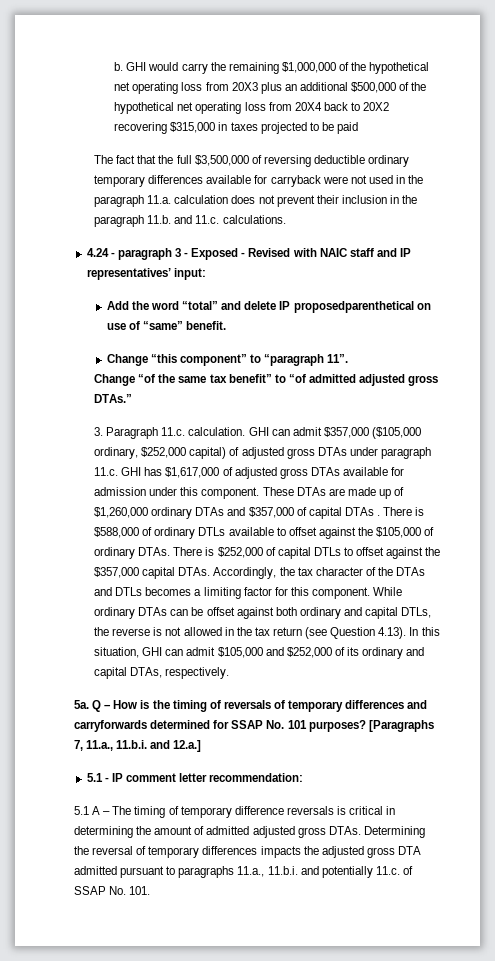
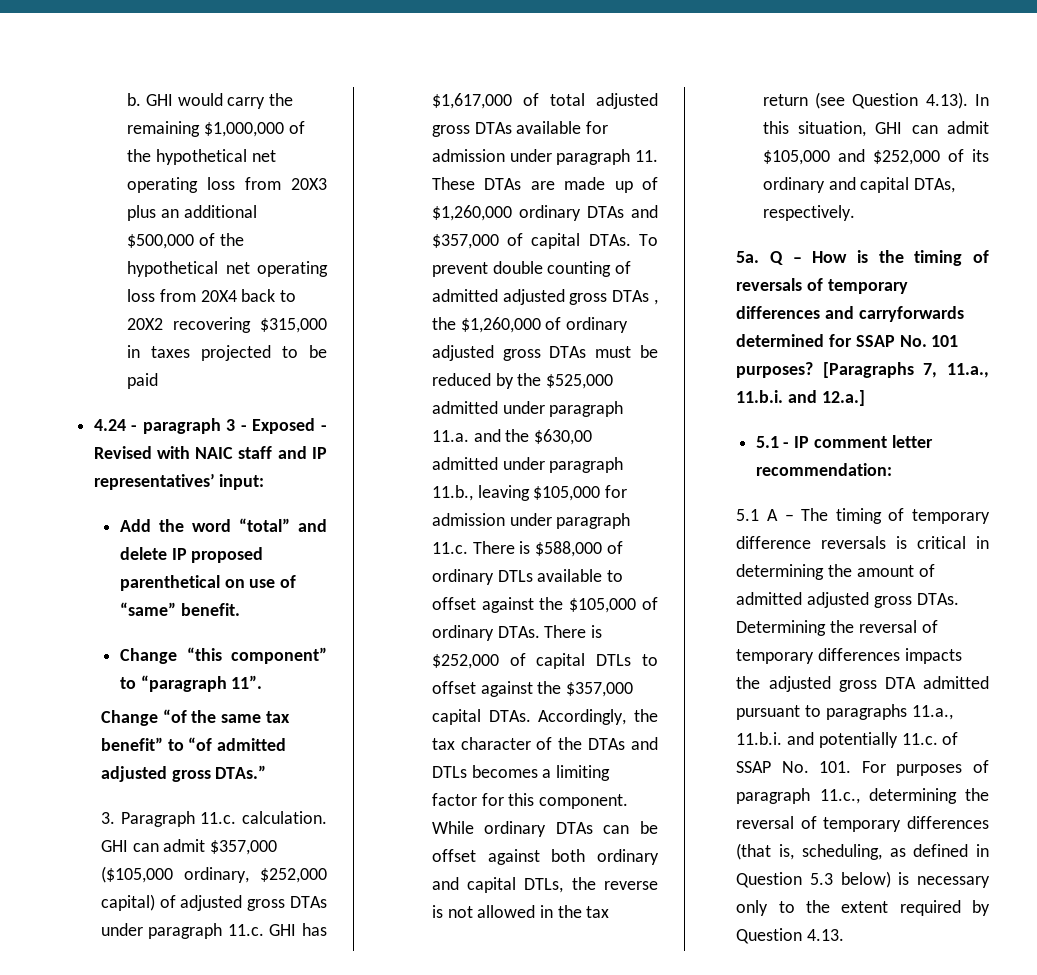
[94,155,410,167] [94,175,424,187] [94,195,418,207] [94,215,286,227] // The fact that the full $3,500,000 of reversing deductible ordinary temporary differences available for carryback were not used in the paragraph 11.a. calculation does not prevent their inclusion in the paragraph 11.b. and 11.c. calculations. -> (159, 381) none
[293,301,414,313] proposedparenthetical -> [191,547,264,563] [120,575,221,591] proposed parenthetical
(233, 471) none -> [549,93,585,106] total
[180,487,260,499] this component. -> [556,149,658,165] paragraph 11.
[344,507,380,516] DTAs . -> [588,234,658,246] [431,261,631,277] [431,289,658,305] [431,317,628,333] [431,345,658,361] [431,373,613,389] [431,401,624,417] [431,429,592,445] [431,457,624,473] [431,485,627,501] [431,513,631,529] [431,542,468,554] DTAs. To prevent double counting of admitted adjusted gross DTAs , the $1,260,000 of ordinary adjusted gross DTAs must be reduced by the $525,000 admitted under paragraph 11.a. and the $630,00 admitted under paragraph 11.b., leaving $105,000 for admission under paragraph 11.c.
(151, 890) none -> [861,760,989,776] [736,788,989,804] [736,816,989,832] [736,843,989,860] [736,871,990,888] [736,900,990,916] [736,928,845,944] For purposes of paragraph 11.c., determining the reversal of temporary differences (that is, scheduling, as defined in Question 5.3 below) is necessary only to the extent required by Question 4.13.

